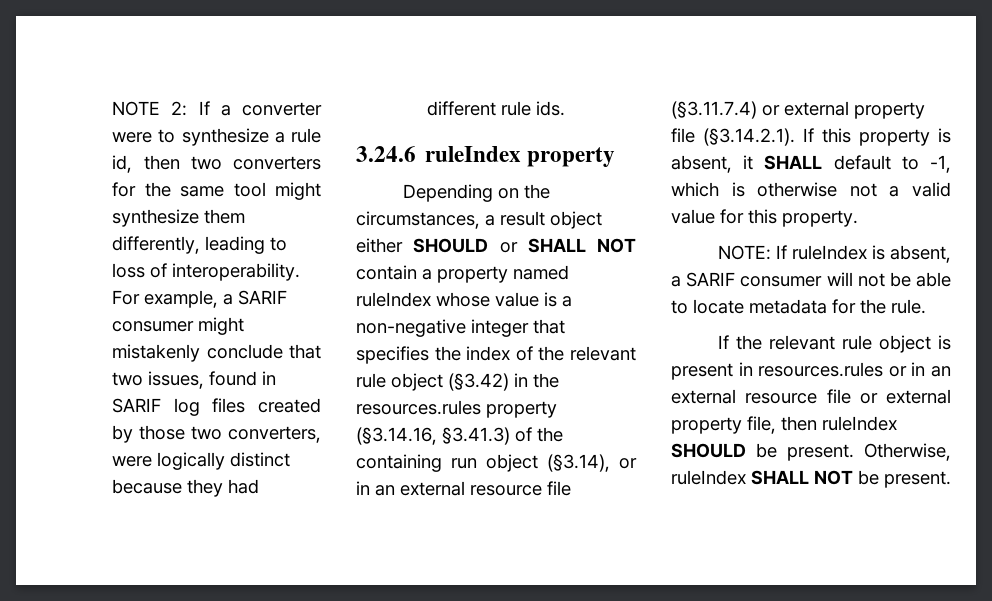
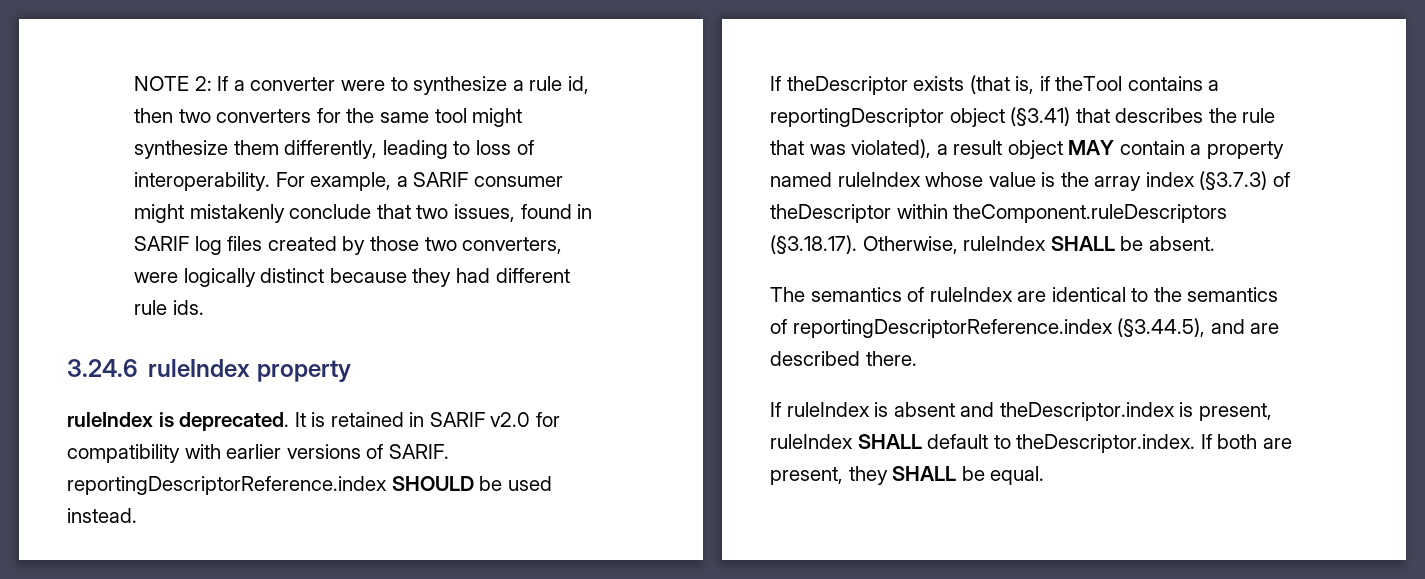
[402,184,550,202] [356,211,602,229] [356,238,636,253] Depending on the circumstances, a result object either SHOULD or SHALL NOT -> [67,412,560,431] [67,444,449,463] [67,476,552,495] [67,508,137,523] [770,75,1220,95] [770,107,1276,127] [770,139,1115,159] ruleIndex is deprecated. It is retained in SARIF v2.0 for compatibility with earlier versions of SARIF. reportingDescriptorReference.index SHOULD be used instead. // If theDescriptor exists (that is, if theTool contains a reportingDescriptor object (§3.41) that describes the rule that was violated), a result object MAY
[562,296,572,307] [356,319,565,337] [356,346,636,364] [356,373,559,391] [356,400,557,418] [356,427,563,445] [356,454,637,472] [356,481,571,496] [671,101,925,119] [671,128,951,146] [671,155,951,173] [671,182,951,197] [671,209,858,227] [717,245,951,263] [671,272,951,287] [671,299,926,314] [717,335,951,353] [671,362,951,380] [671,389,951,404] [671,416,897,434] [671,443,951,461] [671,470,951,488] a non-negative integer that specifies the index of the relevant rule object (§3.42) in the resources.rules property (§3.14.16, §3.41.3) of the containing run object (§3.14), or in an external resource file (§3.11.7.4) or external property file (§3.14.2.1). If this property is absent, it SHALL default to -1, which is otherwise not a valid value for this property. // NOTE: If ruleIndex is absent, a SARIF consumer will not be able to locate metadata for the rule. // If the relevant rule object is present in resources.rules or in an external resource file or external property file, then ruleIndex SHOULD be present. Otherwise, ruleIndex SHALL NOT be present. -> [1060,171,1290,191] [770,204,1228,223] [770,235,1215,254] [770,287,1279,302] [770,318,1280,338] [770,351,917,366] [770,402,1272,421] [770,434,1292,453] [770,466,1045,485] the array index (§3.7.3) of theDescriptor within theComponent.ruleDescriptors (§3.18.17). Otherwise, ruleIndex SHALL be absent. // The semantics of ruleIndex are identical to the semantics of reportingDescriptorReference.index (§3.44.5), and are described there. // If ruleIndex is absent and theDescriptor.index is present, ruleIndex SHALL default to theDescriptor.index. If both are present, they SHALL be equal.

